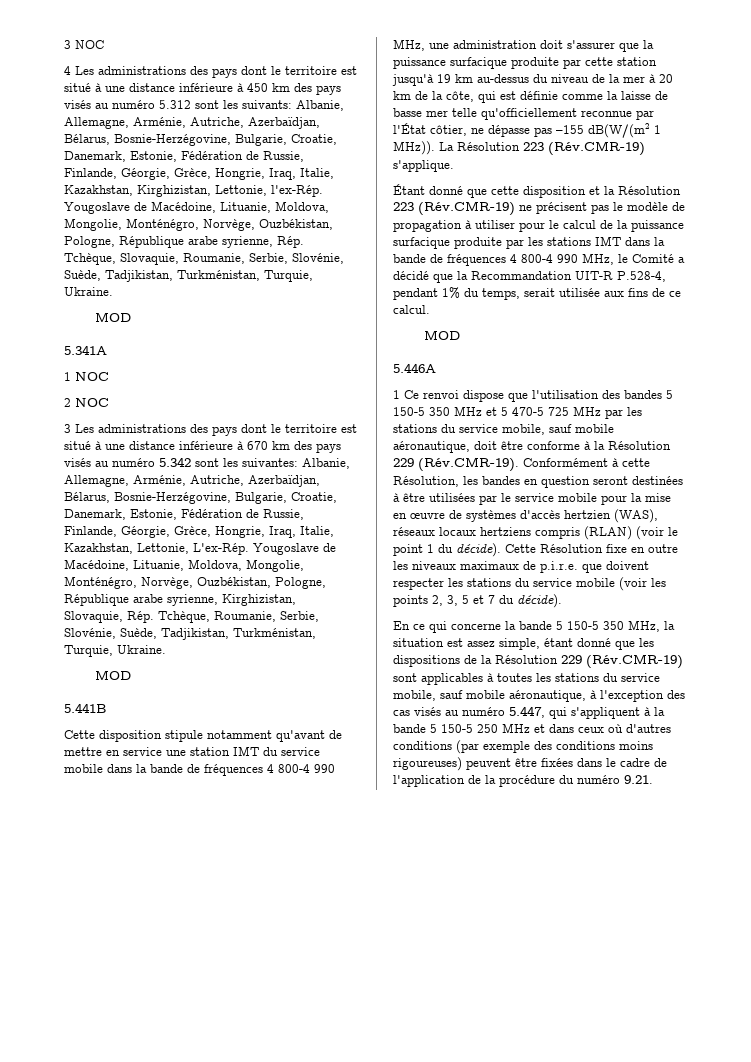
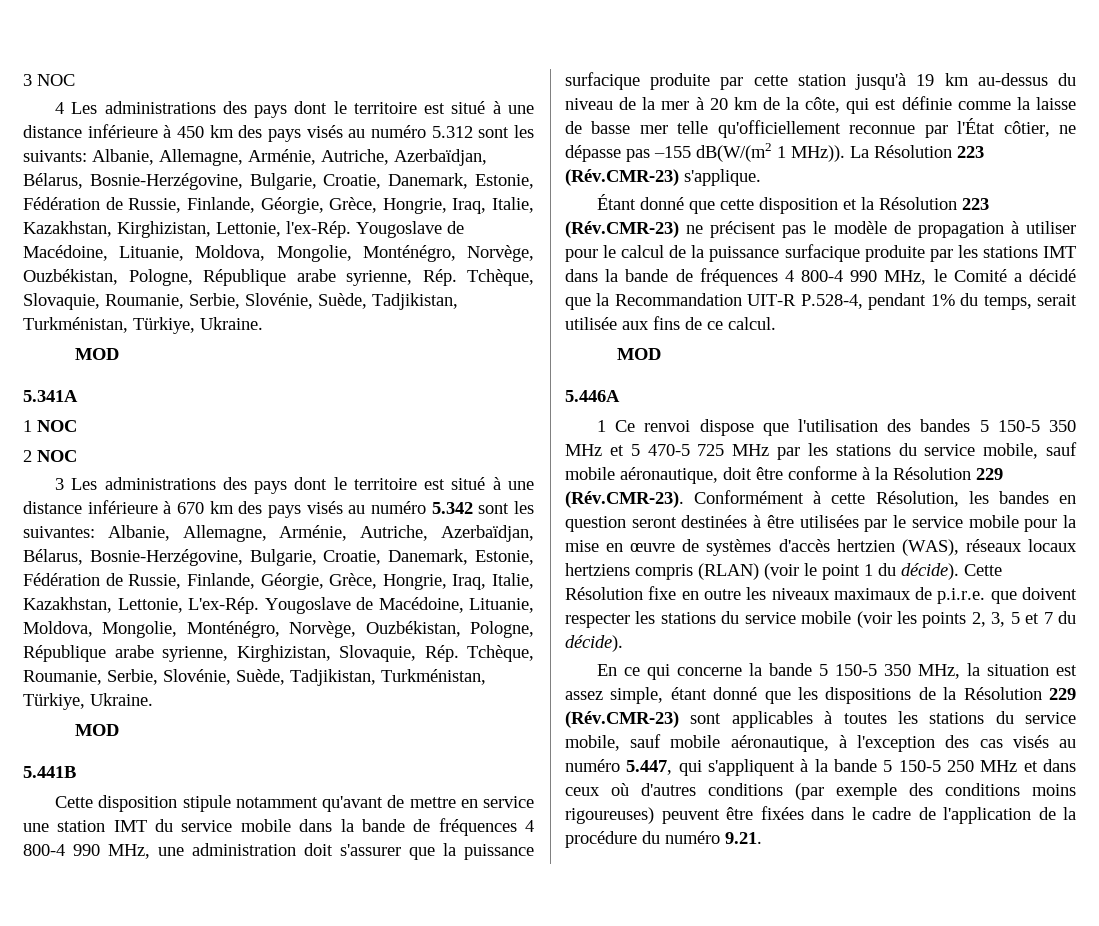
[264,270,313,282] Turquie, -> [133,317,195,334] Türkiye,
[64,645,113,657] Turquie, -> [23,693,85,710] Türkiye,
[548,141,645,156] (Rév.CMR-19) -> [565,169,679,186] (Rév.CMR-23)
[418,201,515,216] (Rév.CMR-19) -> [565,221,679,238] (Rév.CMR-23)
[418,457,519,472] (Rév.CMR-19). -> [565,491,684,508] (Rév.CMR-23).
[586,654,683,669] (Rév.CMR-19) -> [565,711,679,728] (Rév.CMR-23)

